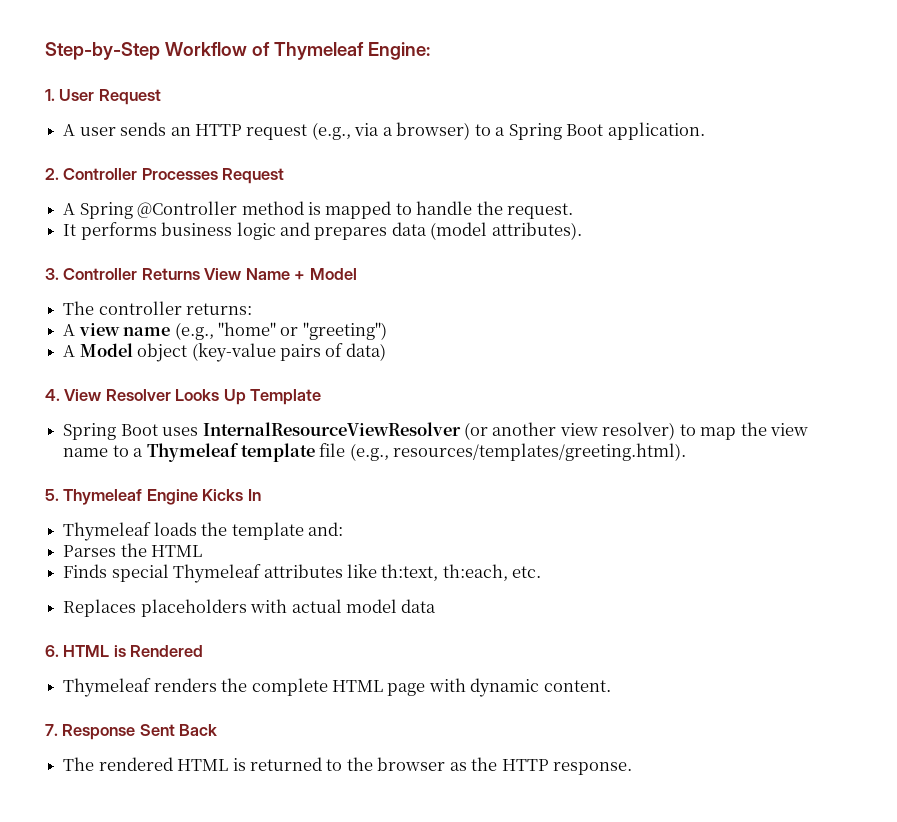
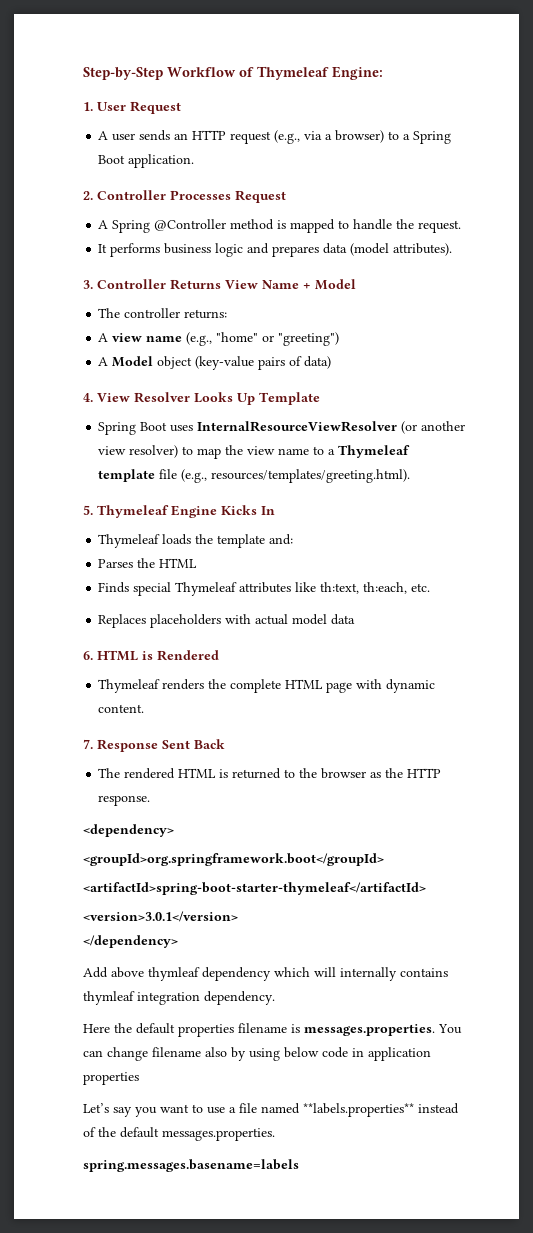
(633, 768) none -> [83,824,174,837] [83,853,384,866] [83,882,426,895] [83,911,238,922] [83,935,178,948] [83,967,448,981] [83,991,275,1005] [83,1023,462,1037] [83,1047,431,1061] [83,1072,139,1085] [83,1103,459,1117] [83,1127,275,1141] [83,1159,299,1172] // <dependency> // <groupId>org.springframework.boot</groupId> // <artifactId>spring-boot-starter-thymeleaf</artifactId> // <version>3.0.1</version> // </dependency> // Add above thymleaf dependency which will internally contains thymleaf integration dependency. // Here the default properties filename is messages.properties. You can change filename also by using below code in application properties // Let’s say you want to use a file named **labels.properties** instead of the default messages.properties. // spring.messages.basename=labels

